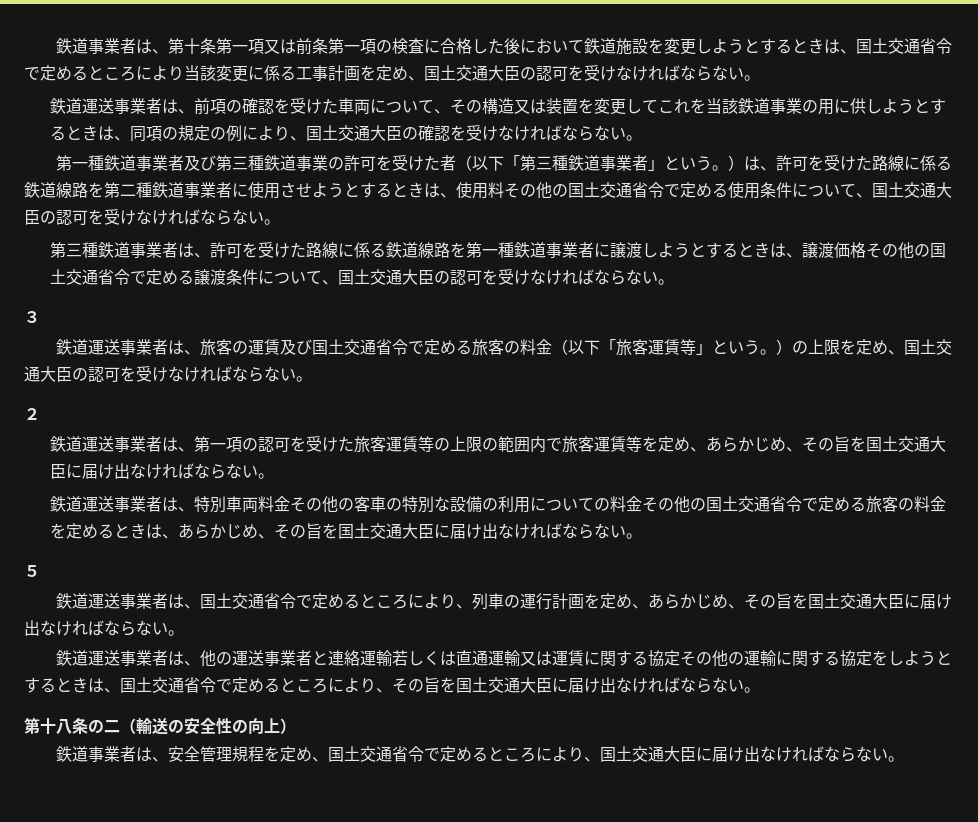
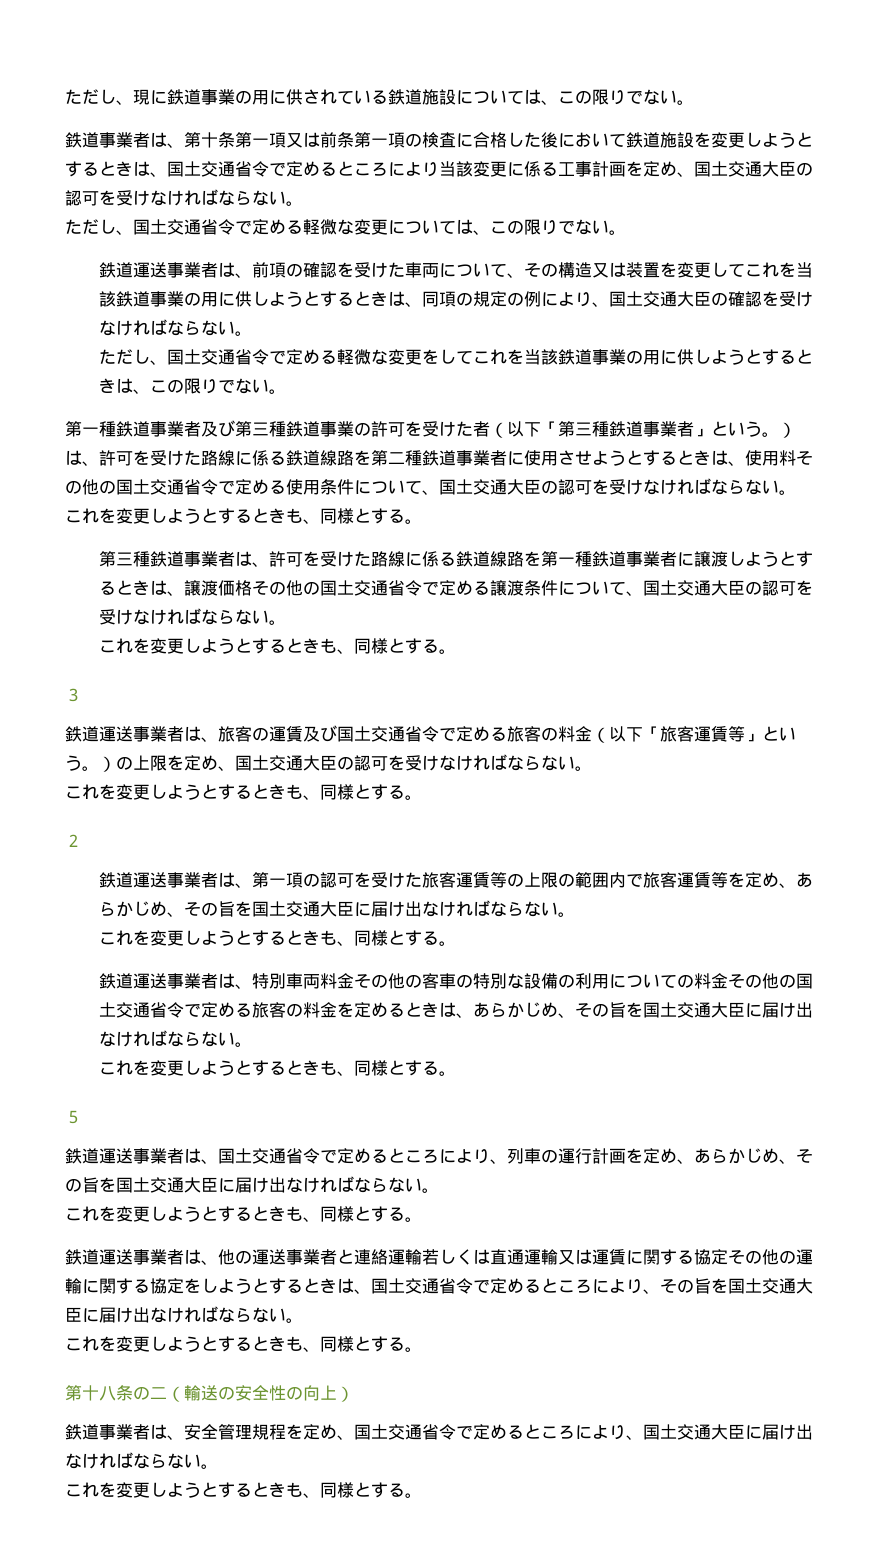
(56, 46) none -> [65,89,694,105] ただし、現に鉄道事業の用に供されている鉄道施設については、この限りでない。 //
(760, 78) none -> [65,219,626,235] // ただし、国土交通省令で定める軽微な変更については、この限りでない。
(642, 138) none -> [98,349,813,365] [98,378,286,394] // ただし、国土交通省令で定める軽微な変更をしてこれを当該鉄道事業の用に供しようとするときは、この限りでない。
(280, 222) none -> [65,508,422,524] // これを変更しようとするときも、同様とする。
(674, 282) none -> [98,638,456,654] // これを変更しようとするときも、同様とする。
(312, 379) none -> [65,784,422,800] // これを変更しようとするときも、同様とする。
(274, 476) none -> [98,930,456,946] // これを変更しようとするときも、同様とする。
(642, 536) none -> [98,1060,456,1076] // これを変更しようとするときも、同様とする。
(184, 633) none -> [65,1206,422,1222] // これを変更しようとするときも、同様とする。
(760, 690) none -> [65,1336,422,1352] // これを変更しようとするときも、同様とする。
(905, 759) none -> [65,1482,422,1498] // これを変更しようとするときも、同様とする。

